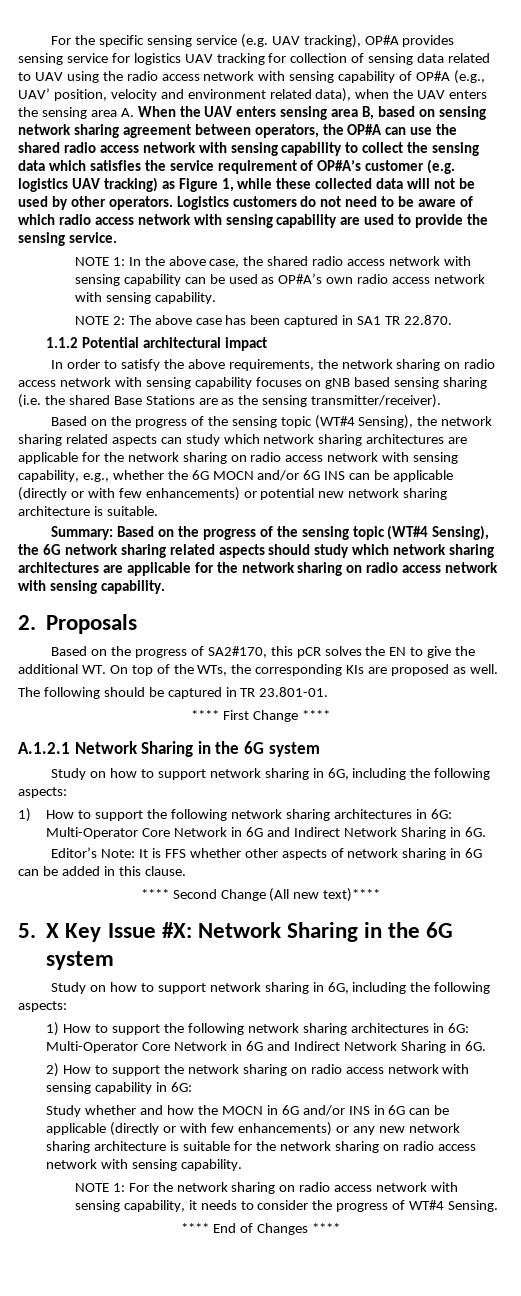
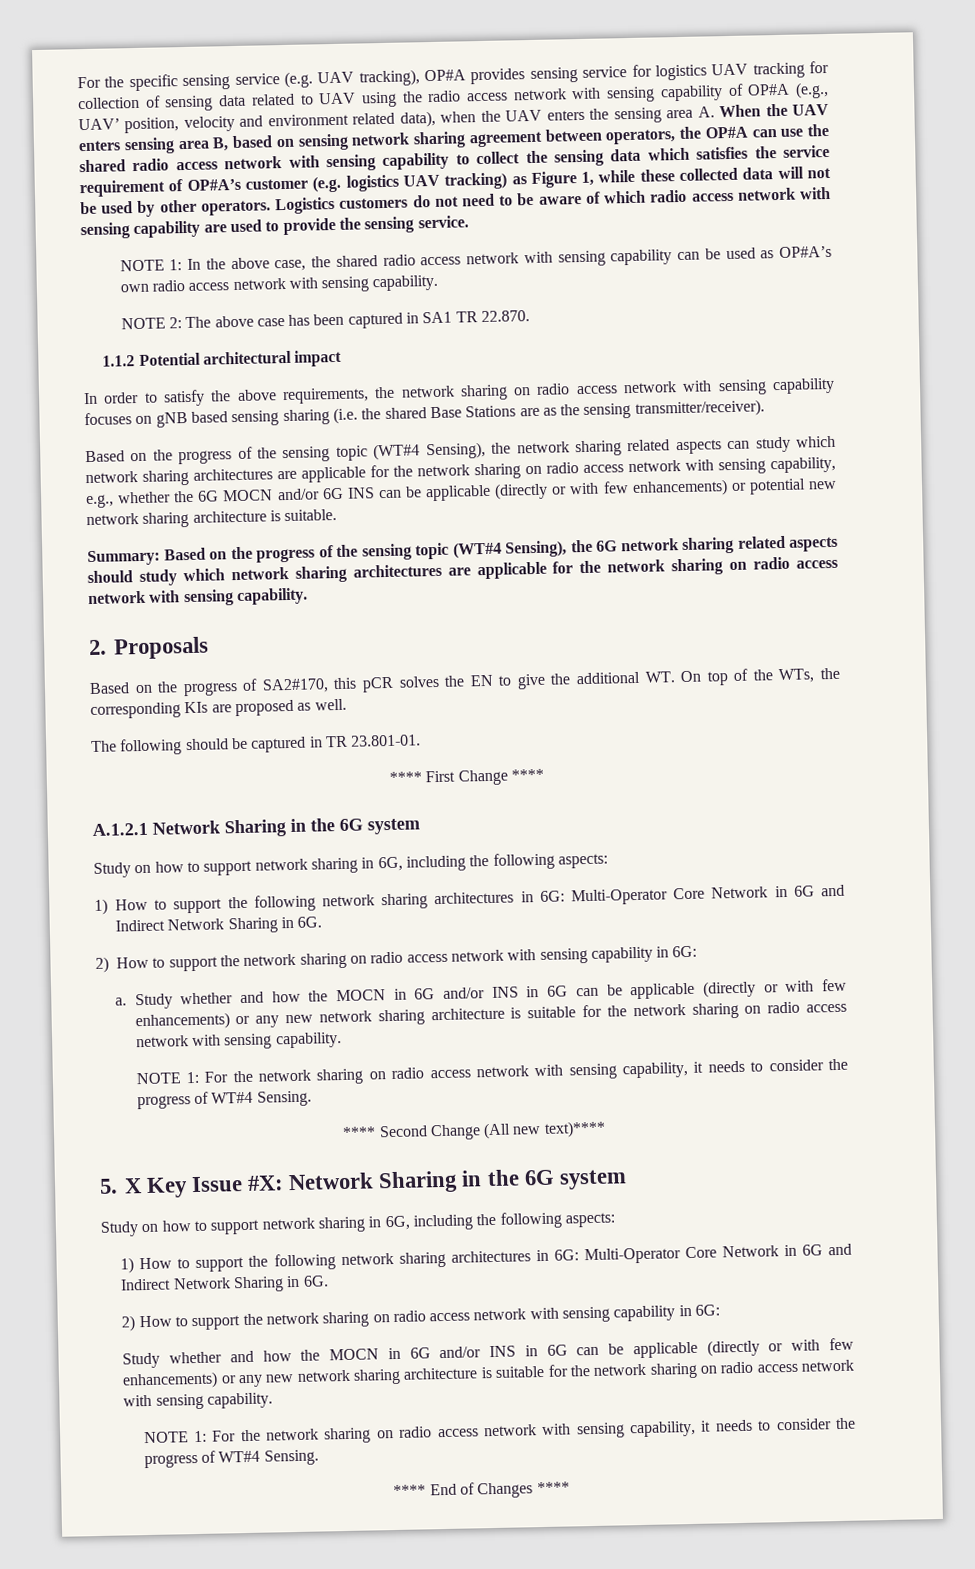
[51,847,483,860] [18,866,186,876] Editor’s Note: It is FFS whether other aspects of network sharing in 6G can be added in this clause. -> [95,945,698,973] [115,978,847,1010] [134,1001,847,1031] [135,1032,342,1050] [135,1058,849,1085] [136,1090,312,1110] 2) How to support the network sharing on radio access network with sensing capability in 6G: // a. Study whether and how the MOCN in 6G and/or INS in 6G can be applicable (directly or with few enhancements) or any new network sharing architecture is suitable for the network sharing on radio access network with sensing capability. // NOTE 1: For the network sharing on radio access network with sensing capability, it needs to consider the progress of WT#4 Sensing.

